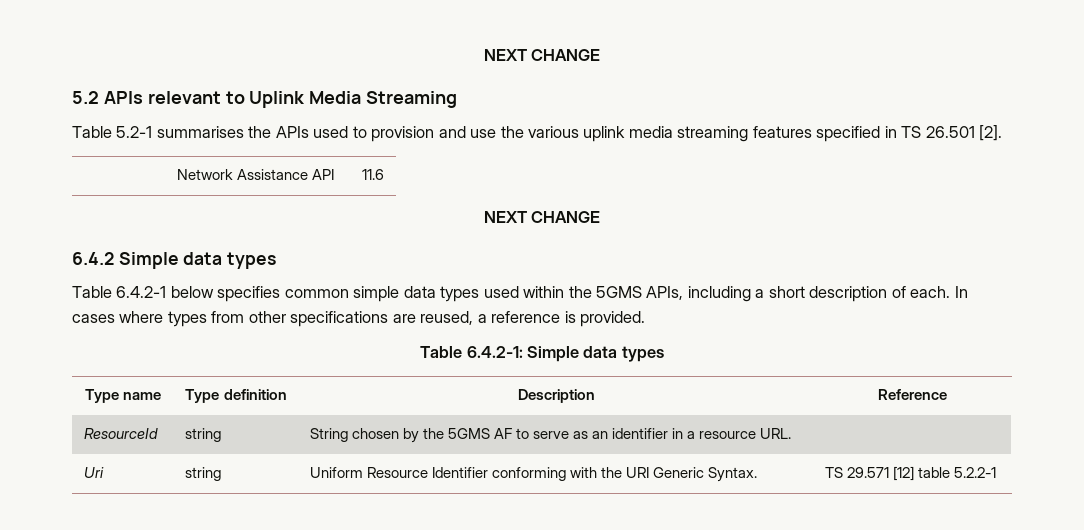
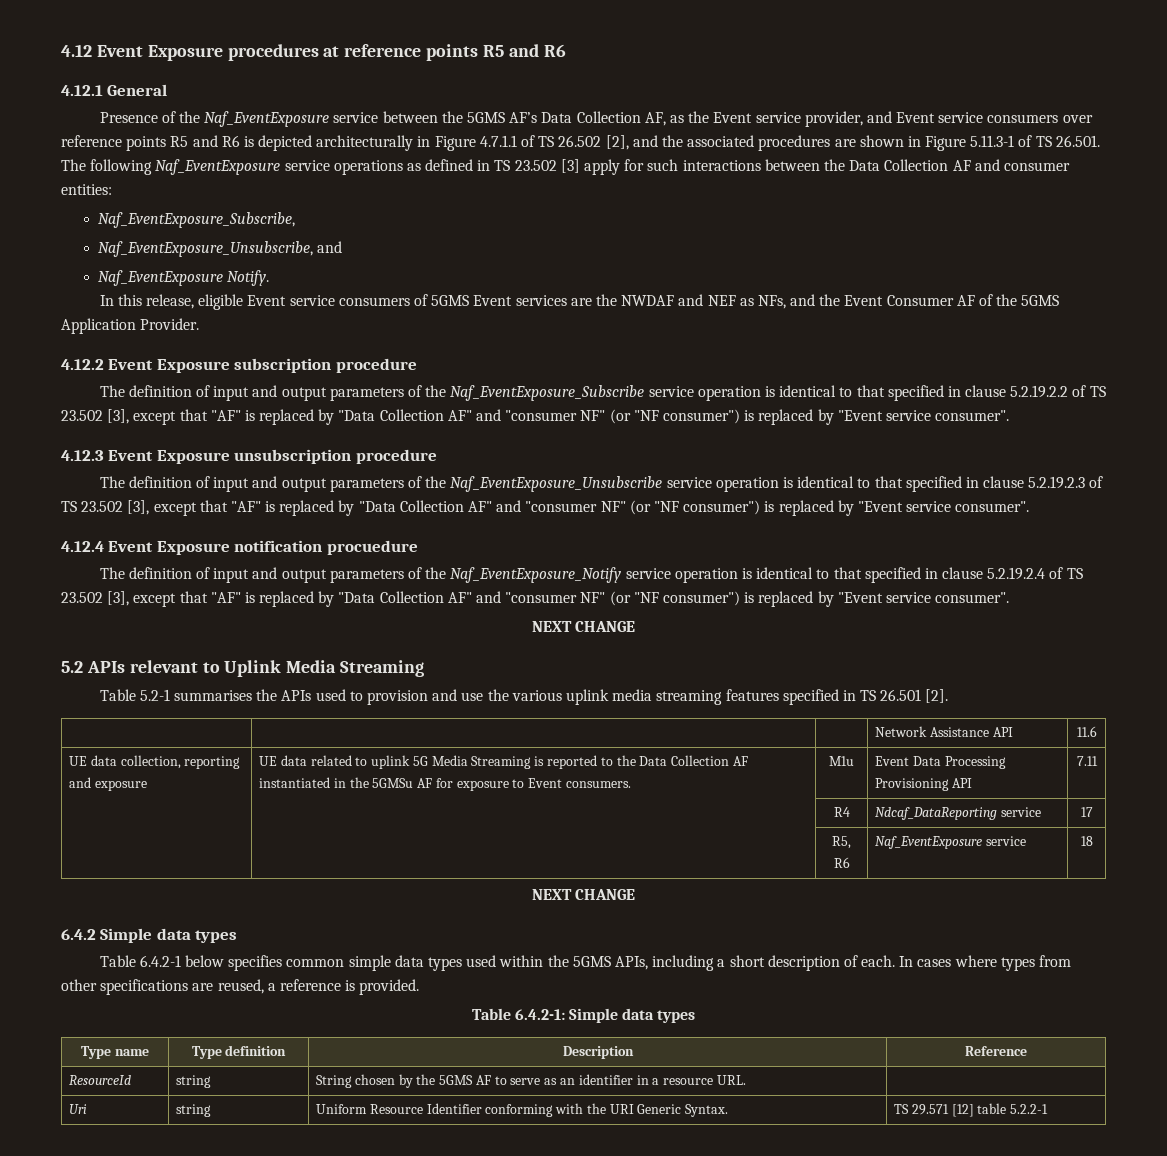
(483, 55) none -> [61,44,566,61] [61,84,168,96] [99,111,1093,127] [61,135,1100,151] [61,159,1070,175] [61,184,112,195] [97,212,295,228] [97,241,342,257] [97,270,269,286] [99,294,1060,310] [61,318,200,334] [61,358,417,373] [99,385,1106,401] [61,409,1010,425] [61,449,437,464] [99,476,1104,492] [61,500,1030,516] [61,540,418,555] [99,567,1083,583] [61,591,1010,607] 4.12 Event Exposure procedures at reference points R5 and R6 // 4.12.1 General // Presence of the Naf_EventExposure service between the 5GMS AF’s Data Collection AF, as the Event service provider, and Event service consumers over reference points R5 and R6 is depicted architecturally in Figure 4.7.1.1 of TS 26.502 [2], and the associated procedures are shown in Figure 5.11.3-1 of TS 26.501. The following Naf_EventExposure service operations as defined in TS 23.502 [3] apply for such interactions between the Data Collection AF and consumer entities: // Naf_EventExposure_Subscribe, // Naf_EventExposure_Unsubscribe, and // Naf_EventExposure Notify. // In this release, eligible Event service consumers of 5GMS Event services are the NWDAF and NEF as NFs, and the Event Consumer AF of the 5GMS Application Provider. // 4.12.2 Event Exposure subscription procedure // The definition of input and output parameters of the Naf_EventExposure_Subscribe service operation is identical to that specified in clause 5.2.19.2.2 of TS 23.502 [3], except that "AF" is replaced by "Data Collection AF" and "consumer NF" (or "NF consumer") is replaced by "Event service consumer". // 4.12.3 Event Exposure unsubscription procedure // The definition of input and output parameters of the Naf_EventExposure_Unsubscribe service operation is identical to that specified in clause 5.2.19.2.3 of TS 23.502 [3], except that "AF" is replaced by "Data Collection AF" and "consumer NF" (or "NF consumer") is replaced by "Event service consumer". // 4.12.4 Event Exposure notification procuedure // The definition of input and output parameters of the Naf_EventExposure_Notify service operation is identical to that specified in clause 5.2.19.2.4 of TS 23.502 [3], except that "AF" is replaced by "Data Collection AF" and "consumer NF" (or "NF consumer") is replaced by "Event service consumer". //
(384, 174) none -> [69,755,241,769] [69,777,147,791] [259,755,748,769] [259,777,632,791] [829,756,854,766] [875,756,1006,769] [875,778,972,791] [1076,756,1098,766] [833,807,850,817] [875,807,1041,820] [1080,807,1093,817] [832,836,851,849] [833,857,850,868] [875,836,1026,849] [1080,836,1093,846] // UE data collection, reporting and exposure | UE data related to uplink 5G Media Streaming is reported to the Data Collection AF instantiated in the 5GMSu AF for exposure to Event consumers. | M1u | Event Data Processing Provisioning API | 7.11 // | | R4 | Ndcaf_DataReporting service | 17 // | | R5, R6 | Naf_EventExposure service | 18

